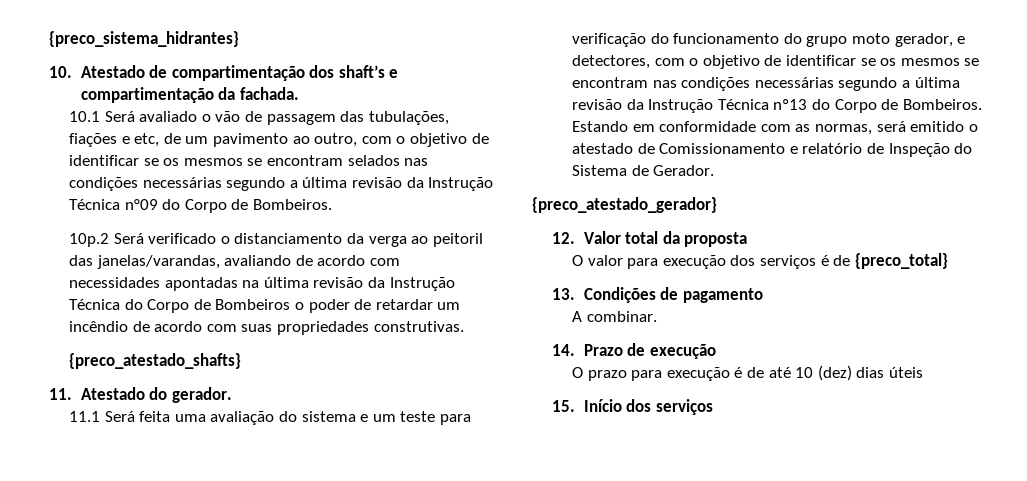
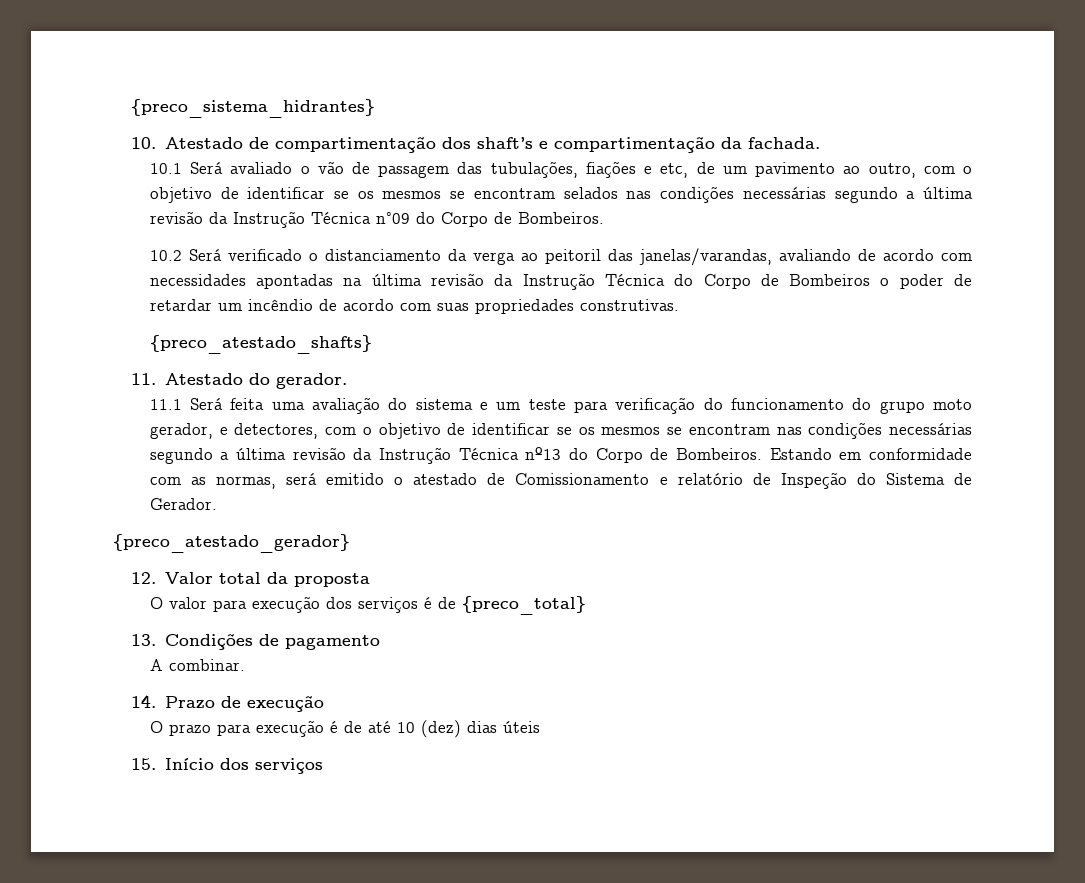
[69,233,110,247] 10p.2 -> [149,250,182,261] 10.2

